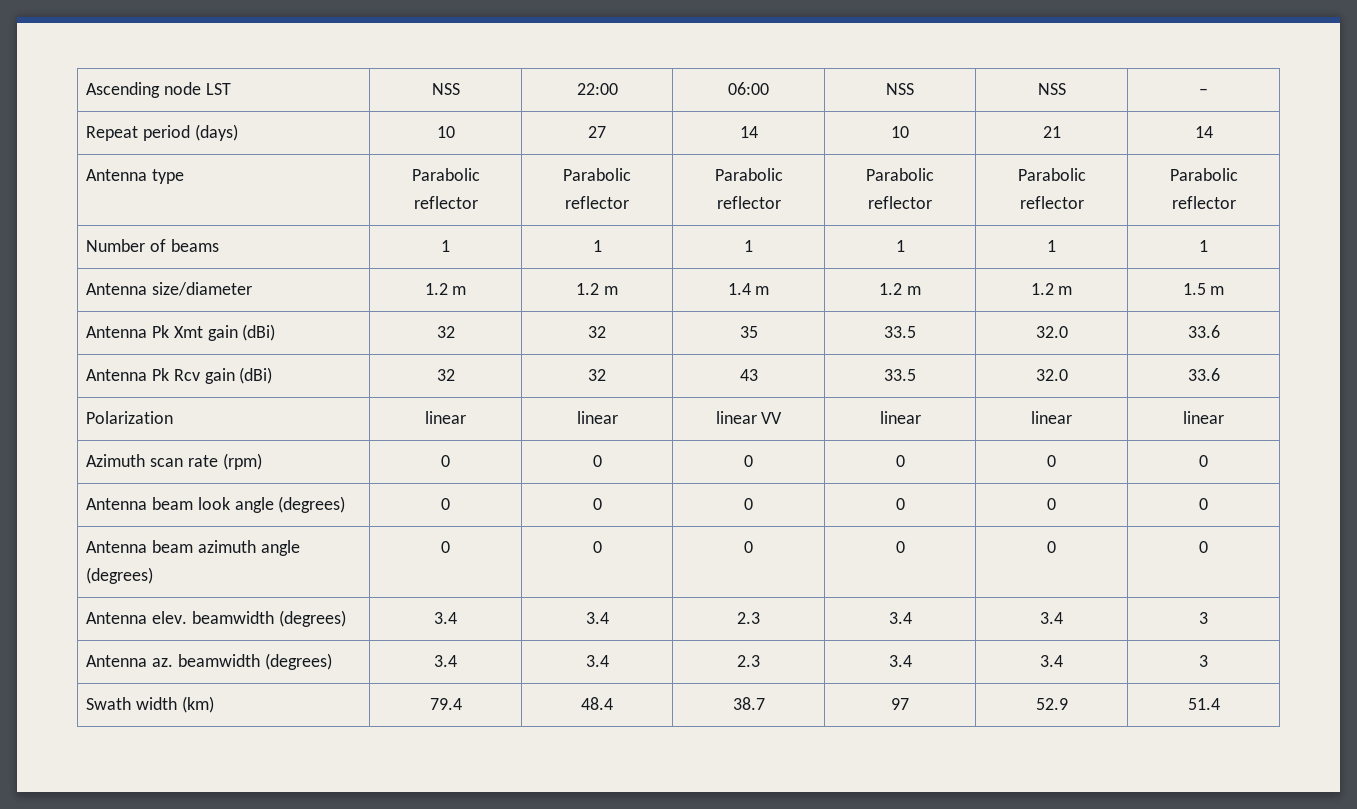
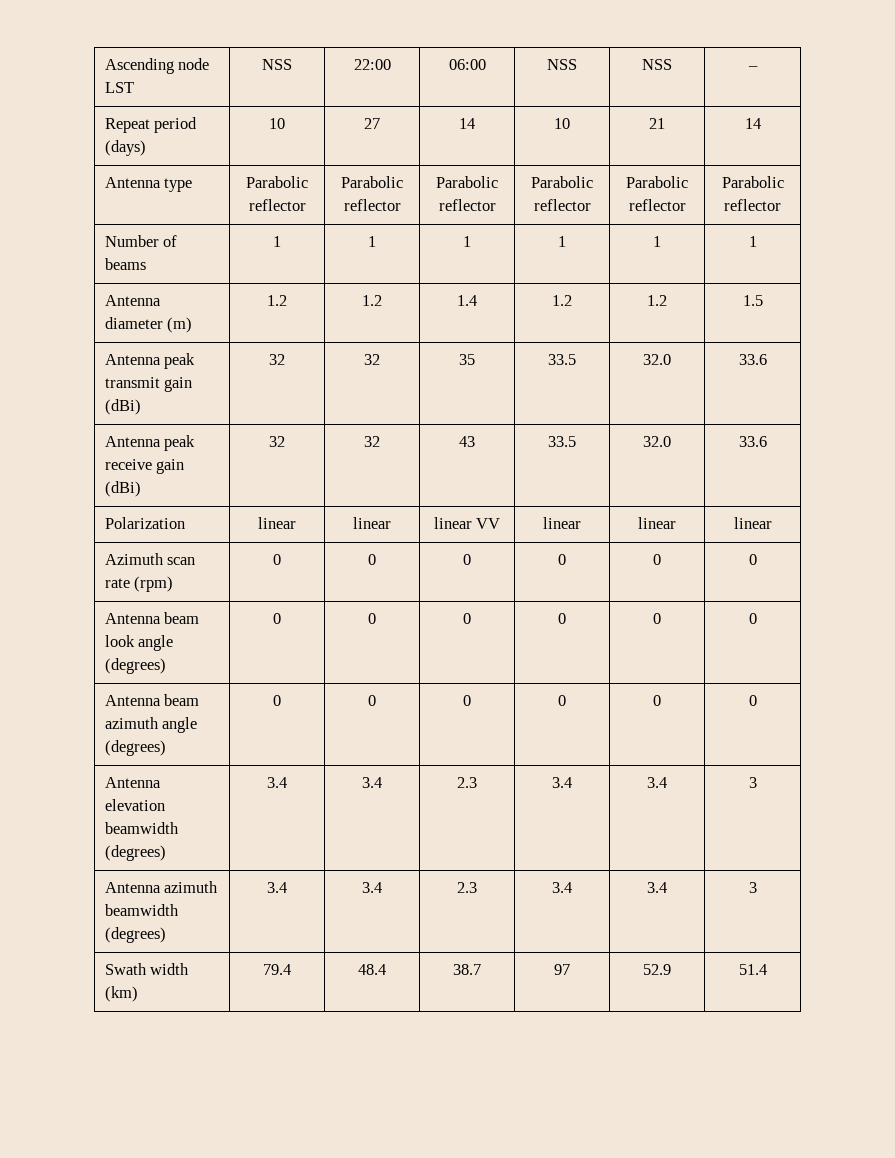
[152,282,253,296] [424,283,467,295] [576,283,618,295] size/diameter | 1.2 m | 1.2 m -> [104,317,193,333] [267,295,287,306] [362,295,382,306] diameter (m) | 1.2 | 1.2
[755,286,770,295] [879,283,921,295] [1030,283,1073,295] m | 1.2 m | 1.2 m -> [552,295,572,306] [647,295,667,306] | 1.2 | 1.2
[1210,286,1225,295] [86,325,203,338] m // Antenna Pk Xmt -> [104,353,196,369] [104,377,160,388] // Antenna peak transmit
[152,368,200,381] Pk Rcv -> [164,435,196,451] [104,459,152,470] peak receive
[152,611,188,624] elev. -> [104,799,165,811] elevation
[152,658,174,667] az. -> [164,881,219,893] azimuth

